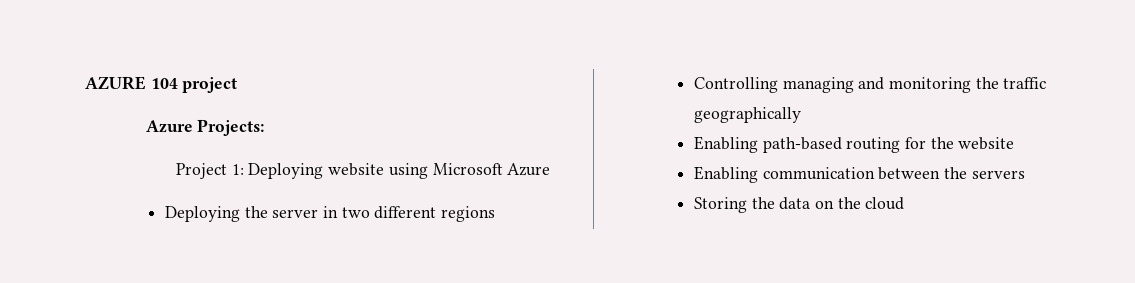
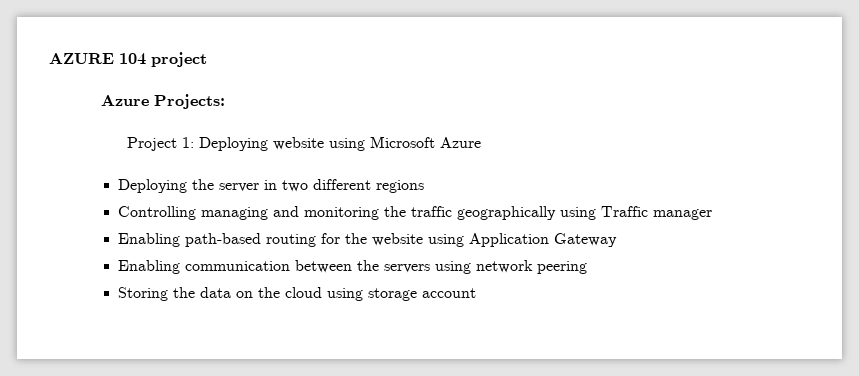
(801, 115) none -> [560,206,713,220] using Traffic manager
(1015, 143) none -> [428,233,618,247] using Application Gateway
(1025, 174) none -> [435,260,588,274] using network peering
(905, 203) none -> [327,288,477,301] using storage account

